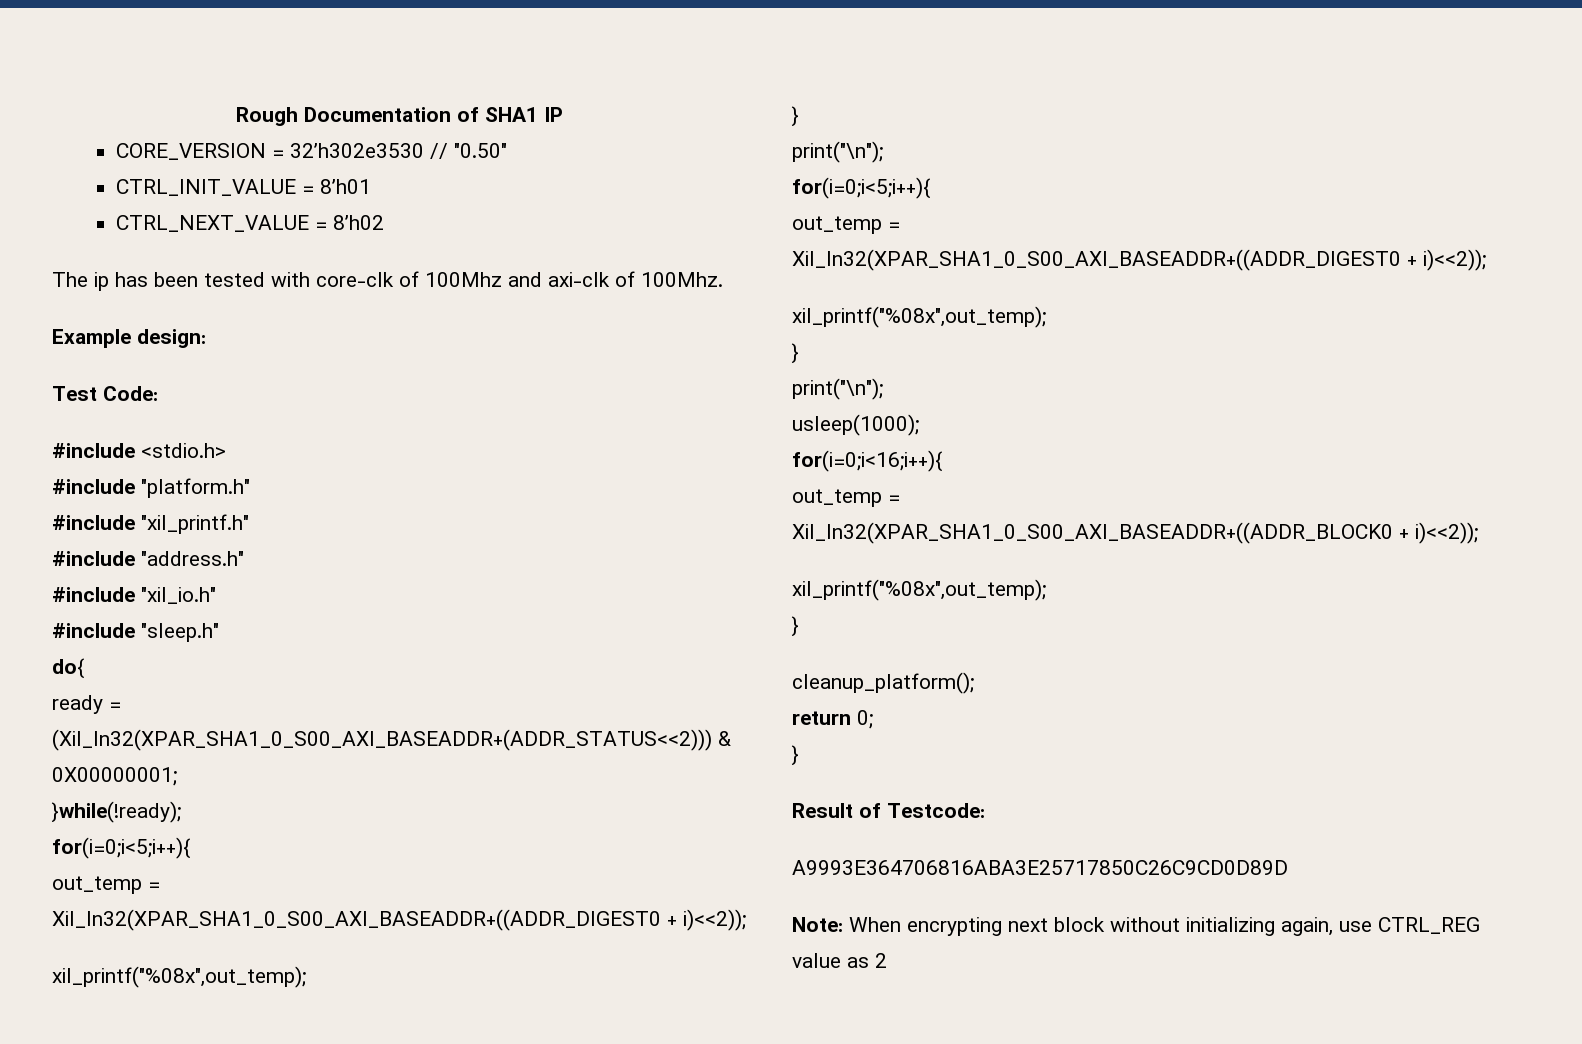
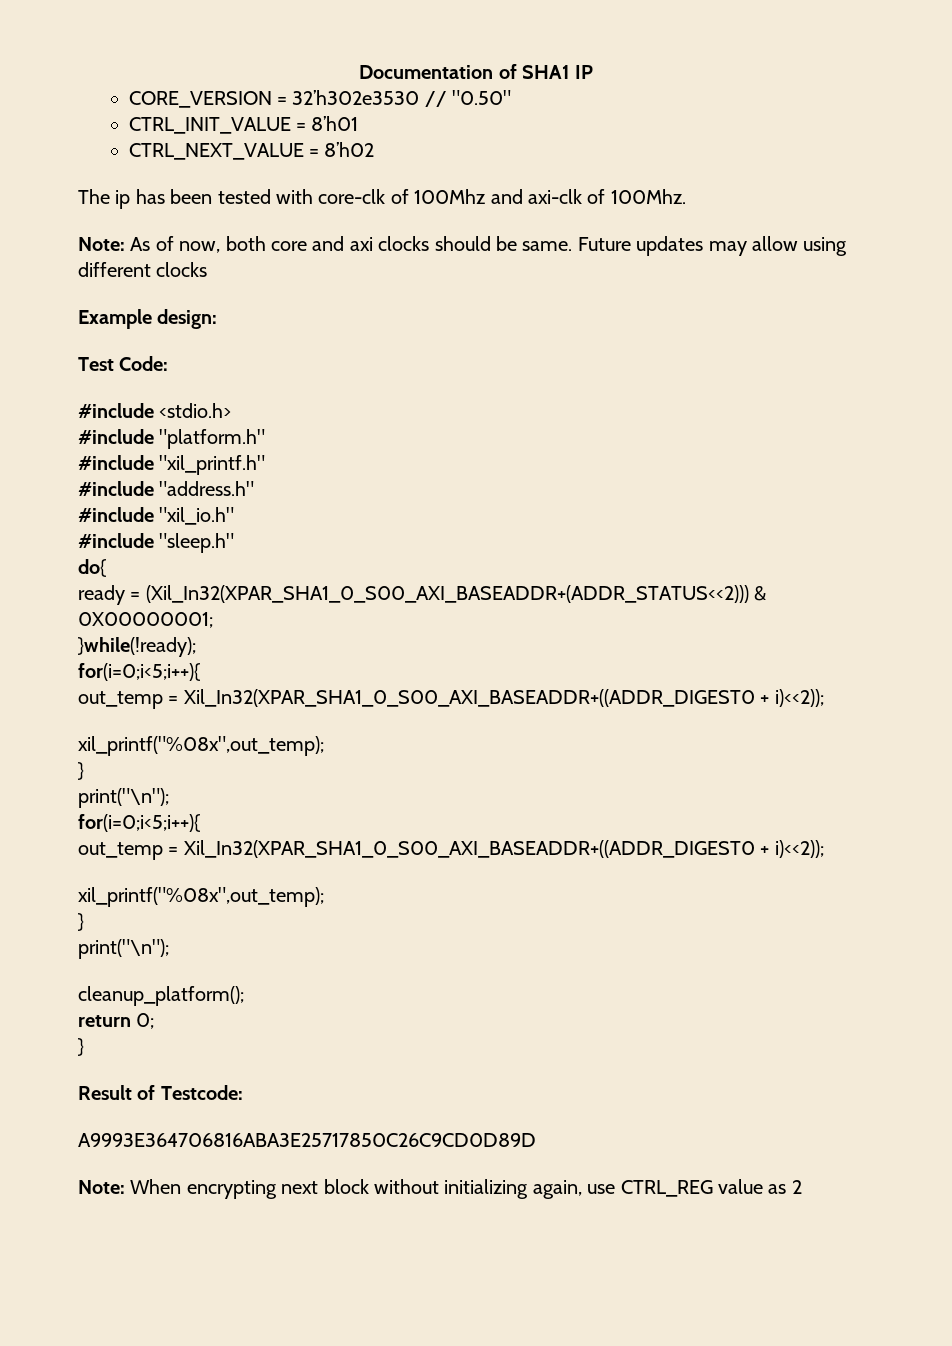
[236,107,298,126] Rough -> (359, 72) none
(723, 279) none -> [78,236,848,256] [78,262,208,277] // Note: As of now, both core and axi clocks should be same. Future updates may allow using different clocks
[792,414,919,436] [792,450,943,472] [792,489,900,507] [792,522,1478,544] [792,579,1046,601] [791,616,799,637] // usleep(1000); // for(i=0;i<16;i++){ // out_temp = Xil_In32(XPAR_SHA1_0_S00_AXI_BASEADDR+((ADDR_BLOCK0 + i)<<2)); // xil_printf("%08x",out_temp); // } -> (169, 949) none

